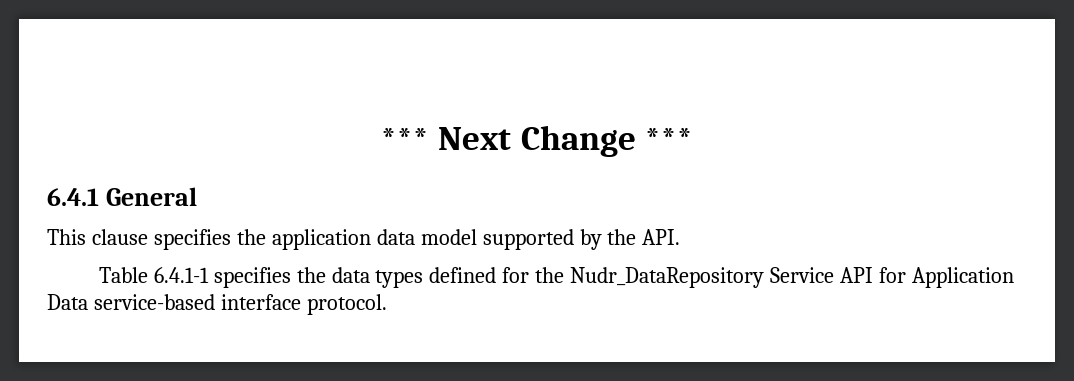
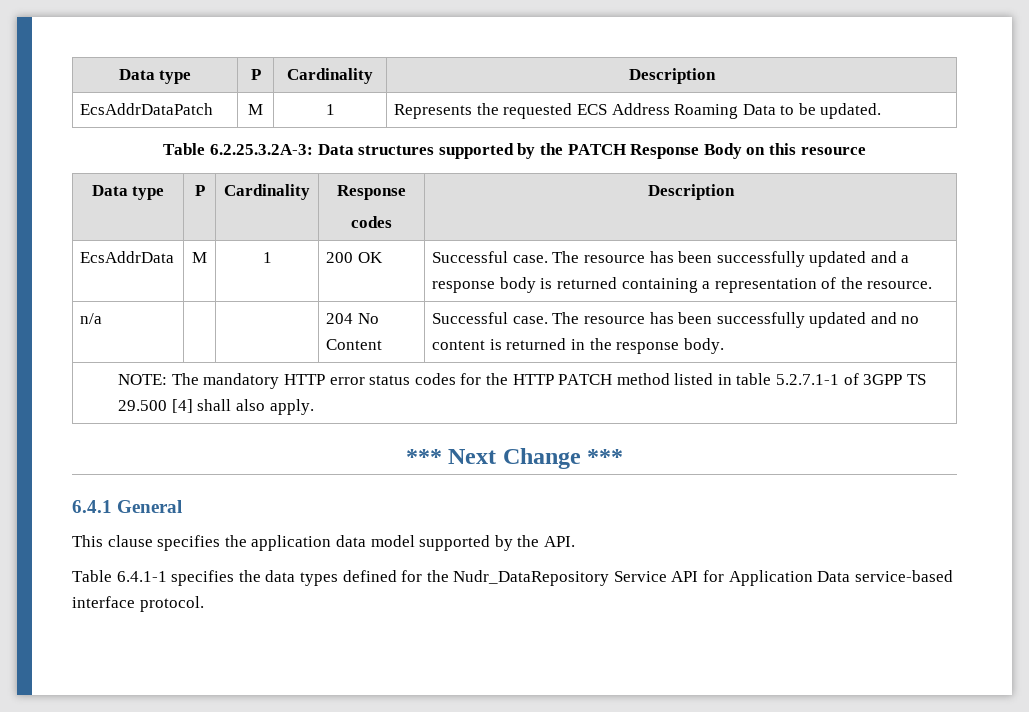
(381, 139) none -> [118,69,192,84] [250,69,261,80] [287,68,373,84] [628,68,716,84] [80,103,214,115] [248,104,263,115] [325,104,335,115] [394,103,882,119] [163,143,866,159] [91,185,165,200] [194,185,205,196] [224,184,310,200] [337,185,406,200] [351,216,392,228] [647,184,735,200] [80,251,175,263] [192,252,207,263] [262,252,272,263] [326,252,383,263] [432,251,910,267] [432,277,933,293] [80,313,103,324] [326,313,379,324] [326,339,383,350] [432,312,920,328] [432,338,724,354] [118,373,926,389] [118,399,314,415] Data type | P | Cardinality | Description // EcsAddrDataPatch | M | 1 | Represents the requested ECS Address Roaming Data to be updated. // Table 6.2.25.3.2A-3: Data structures supported by the PATCH Response Body on this resource // Data type | P | Cardinality | Response // codes | Description // EcsAddrData | M | 1 | 200 OK | Successful case. The resource has been successfully updated and a response body is returned containing a representation of the resource. // n/a | | | 204 No Content | Successful case. The resource has been successfully updated and no content is returned in the response body. // NOTE: The mandatory HTTP error status codes for the HTTP PATCH method listed in table 5.2.7.1-1 of 3GPP TS 29.500 [4] shall also apply. //

